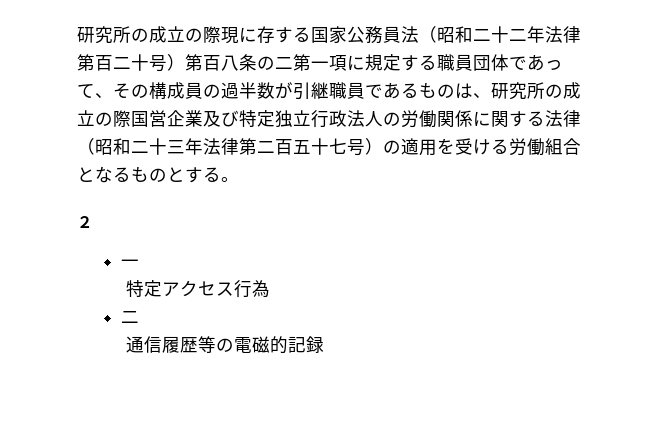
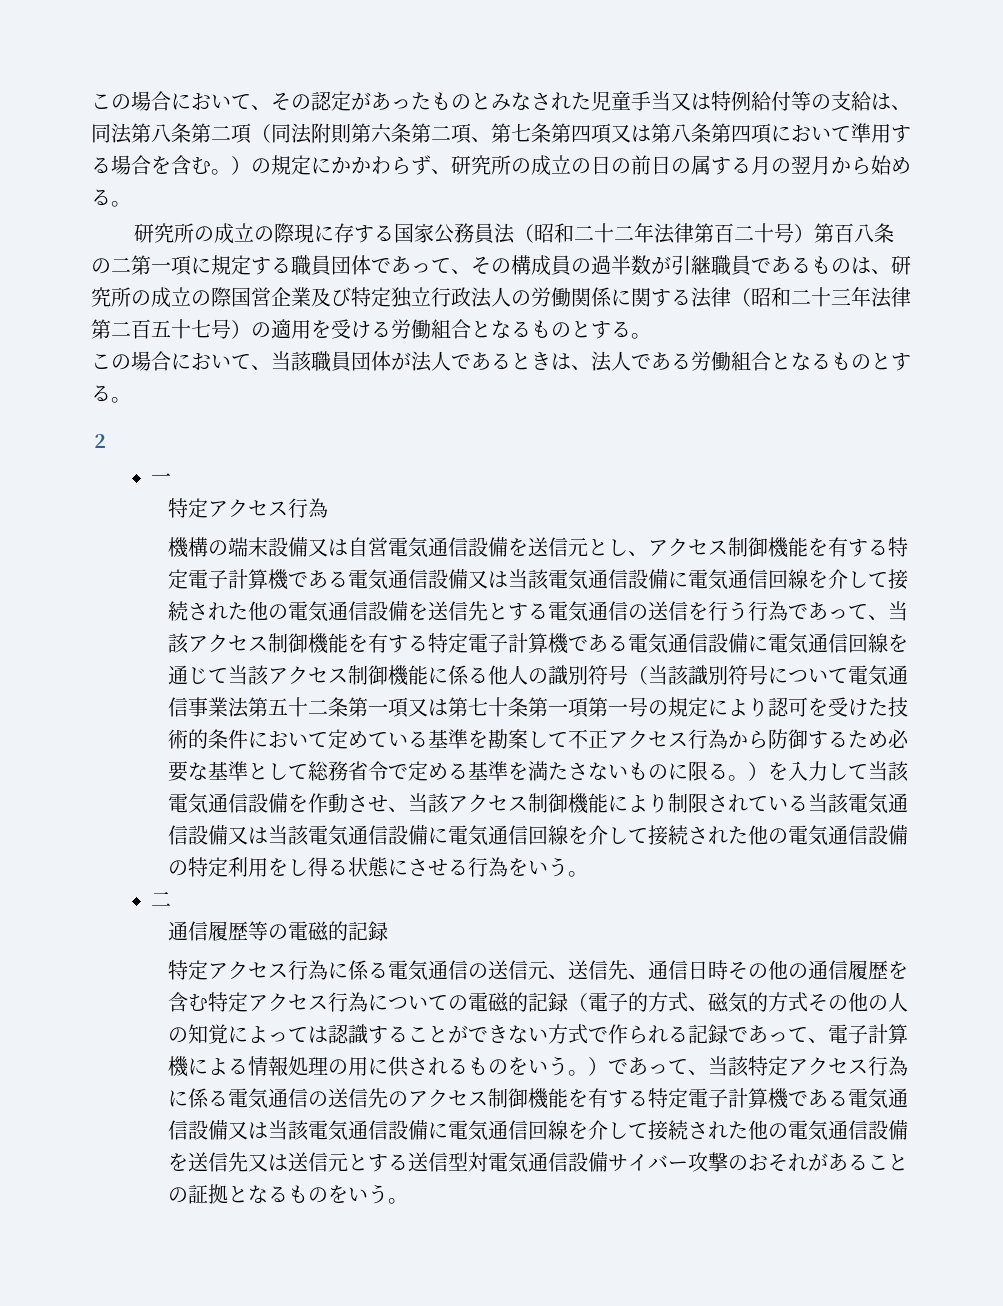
(77, 35) none -> [91,91,911,111] [91,123,911,144] [91,155,911,176] [91,189,131,207] この場合において、その認定があったものとみなされた児童手当又は特例給付等の支給は、同法第八条第二項（同法附則第六条第二項、第七条第四項又は第八条第四項において準用する場合を含む。）の規定にかかわらず、研究所の成立の日の前日の属する月の翌月から始める。 //
(239, 179) none -> [91,351,911,372] [91,385,131,403] // この場合において、当該職員団体が法人であるときは、法人である労働組合となるものとする。
(271, 289) none -> [167,537,908,558] [167,569,908,590] [167,601,908,622] [167,633,908,654] [167,665,908,686] [167,697,908,718] [167,729,909,749] [167,761,909,782] [167,793,908,814] [167,825,908,846] [167,857,588,877] // 機構の端末設備又は自営電気通信設備を送信元とし、アクセス制御機能を有する特定電子計算機である電気通信設備又は当該電気通信設備に電気通信回線を介して接続された他の電気通信設備を送信先とする電気通信の送信を行う行為であって、当該アクセス制御機能を有する特定電子計算機である電気通信設備に電気通信回線を通じて当該アクセス制御機能に係る他人の識別符号（当該識別符号について電気通信事業法第五十二条第一項又は第七十条第一項第一号の規定により認可を受けた技術的条件において定めている基準を勘案して不正アクセス行為から防御するため必要な基準として総務省令で定める基準を満たさないものに限る。）を入力して当該電気通信設備を作動させ、当該アクセス制御機能により制限されている当該電気通信設備又は当該電気通信設備に電気通信回線を介して接続された他の電気通信設備の特定利用をし得る状態にさせる行為をいう。
(325, 344) none -> [167,960,908,981] [167,992,908,1013] [167,1024,908,1044] [167,1056,908,1077] [167,1088,908,1109] [167,1120,908,1141] [167,1152,908,1173] [167,1184,408,1204] // 特定アクセス行為に係る電気通信の送信元、送信先、通信日時その他の通信履歴を含む特定アクセス行為についての電磁的記録（電子的方式、磁気的方式その他の人の知覚によっては認識することができない方式で作られる記録であって、電子計算機による情報処理の用に供されるものをいう。）であって、当該特定アクセス行為に係る電気通信の送信先のアクセス制御機能を有する特定電子計算機である電気通信設備又は当該電気通信設備に電気通信回線を介して接続された他の電気通信設備を送信先又は送信元とする送信型対電気通信設備サイバー攻撃のおそれがあることの証拠となるものをいう。

